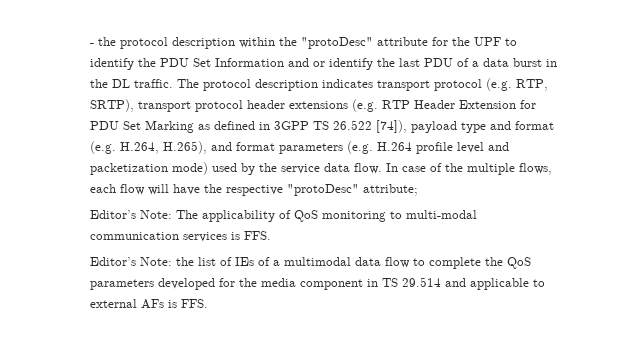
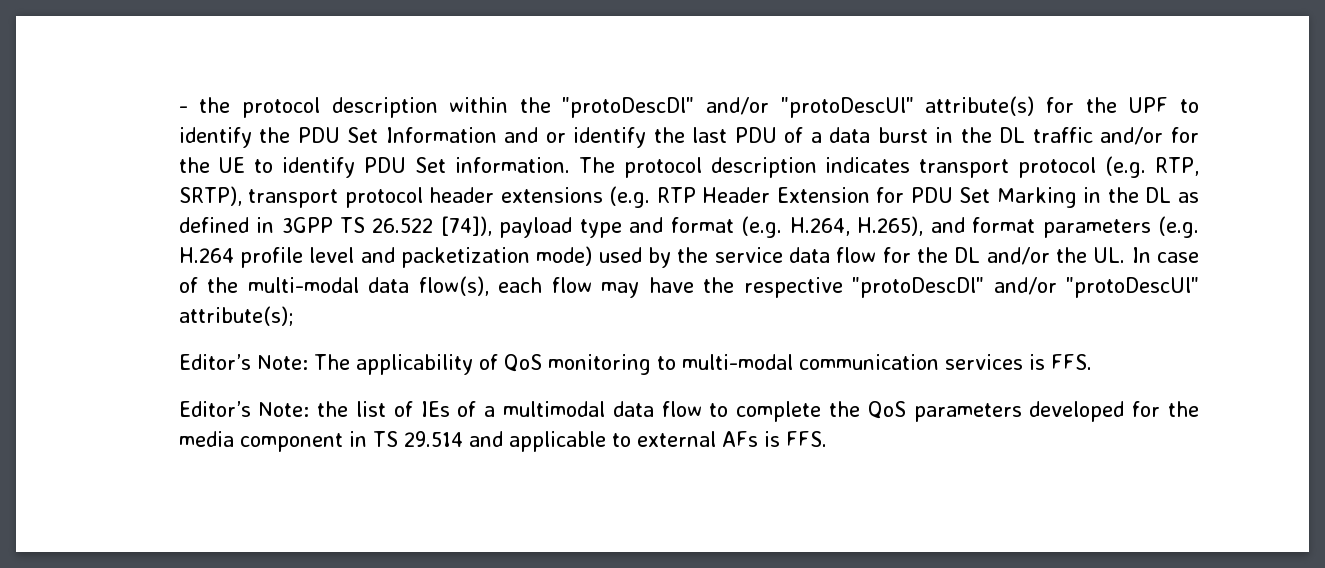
[301,37,429,49] "protoDesc" attribute -> [562,96,1035,118] "protoDescDl" and/or "protoDescUl" attribute(s)
[134,79,174,88] traffic. -> [1032,127,1199,145] [178,157,570,178] traffic and/or for the UE to identify PDU Set information.
(195, 126) none -> [1083,187,1172,203] in the DL
[354,163,383,174] flow. -> [836,247,1126,265] flow for the DL and/or the UL.
[467,163,553,175] multiple flows, -> [247,276,489,296] multi-modal data flow(s),
[148,184,170,195] will -> [601,282,640,298] may
[287,184,419,196] "protoDesc" attribute; -> [852,277,1199,298] [178,306,294,326] "protoDescDl" and/or "protoDescUl" attribute(s);

